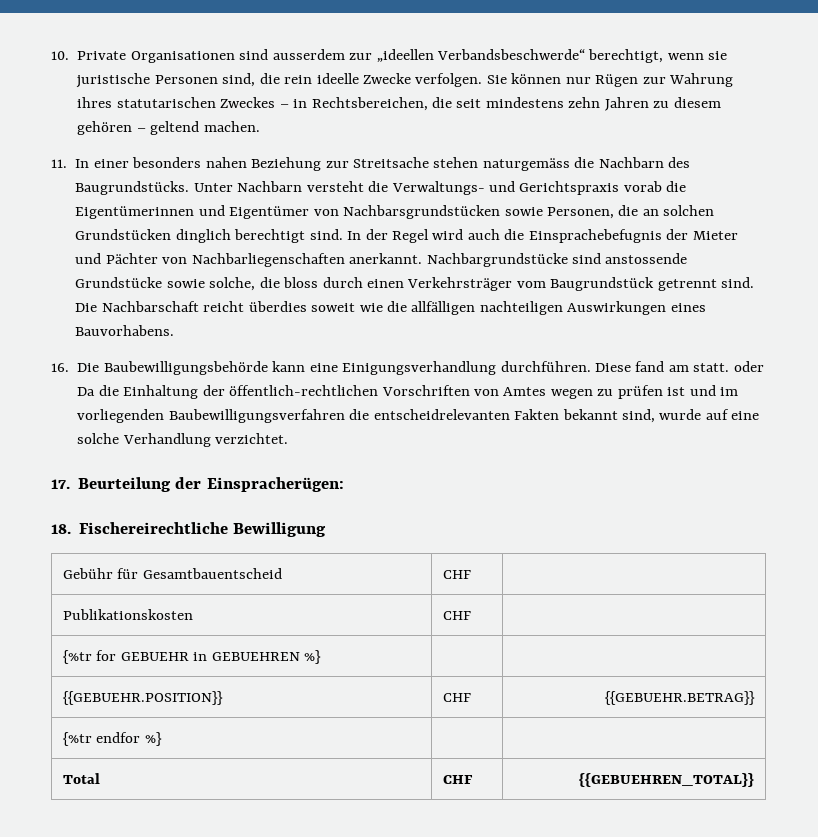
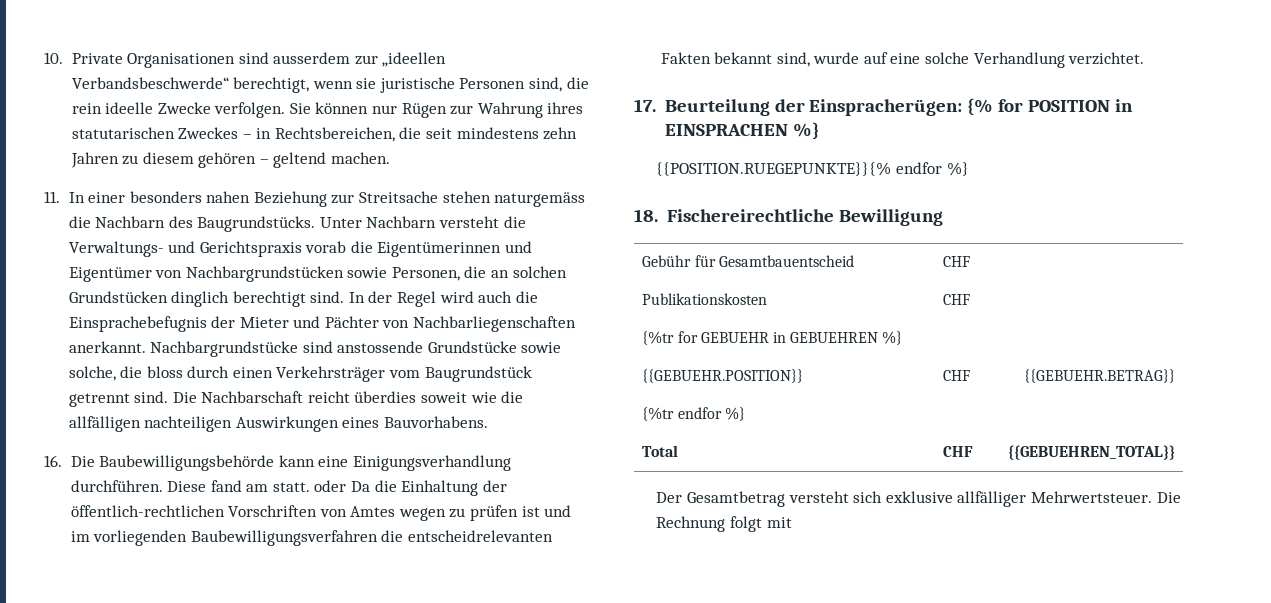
[343,205,501,219] Nachbarsgrundstücken -> [185,266,344,282] Nachbargrundstücken
(344, 484) none -> [967,98,1134,116] [664,122,819,140] [656,162,969,176] {% for POSITION in EINSPRACHEN %} // {{POSITION.RUEGEPUNKTE}}{% endfor %}
(755, 780) none -> [656,491,1181,507] [656,516,792,532] // Der Gesamtbetrag versteht sich exklusive allfälliger Mehrwertsteuer. Die Rechnung folgt mit

